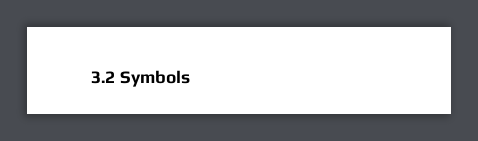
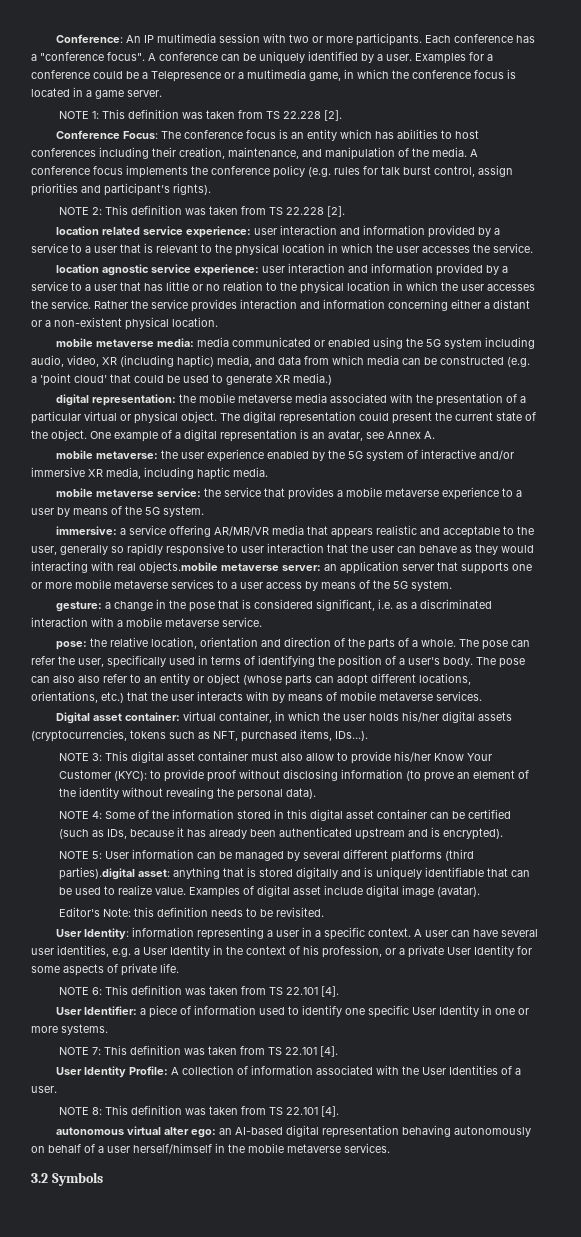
(91, 77) none -> [55,33,535,46] [31,51,493,64] [31,69,516,82] [31,87,162,99] [59,109,343,121] [55,129,479,141] [31,147,478,160] [31,165,513,178] [31,183,211,196] [59,205,346,217] [55,225,500,238] [31,243,533,256] [55,263,508,276] [31,281,535,294] [31,299,530,312] [31,317,218,330] [55,337,535,349] [31,355,530,368] [31,373,332,386] [55,393,526,406] [31,411,536,424] [31,429,435,442] [55,449,514,462] [31,467,268,480] [55,487,522,500] [31,506,204,517] [55,525,534,538] [31,543,534,556] [31,561,532,574] [31,579,452,591] [55,599,492,612] [31,617,262,627] [55,637,530,650] [31,655,525,668] [31,673,471,686] [31,691,482,703] [55,711,512,724] [31,729,368,742] [59,751,493,764] [59,769,530,782] [59,787,317,800] [59,809,512,821] [59,827,504,840] [59,849,475,862] [59,867,531,880] [59,885,481,898] [59,907,325,917] [55,927,538,940] [31,945,532,958] [31,963,179,976] [59,985,340,997] [55,1005,529,1018] [31,1024,108,1035] [59,1045,339,1057] [55,1065,521,1078] [31,1086,57,1093] [59,1105,340,1117] [55,1125,531,1138] [31,1143,390,1154] Conference: An IP multimedia session with two or more participants. Each conference has a "conference focus". A conference can be uniquely identified by a user. Examples for a conference could be a Telepresence or a multimedia game, in which the conference focus is located in a game server. // NOTE 1: This definition was taken from TS 22.228 [2]. // Conference Focus: The conference focus is an entity which has abilities to host conferences including their creation, maintenance, and manipulation of the media. A conference focus implements the conference policy (e.g. rules for talk burst control, assign priorities and participant’s rights). // NOTE 2: This definition was taken from TS 22.228 [2]. // location related service experience: user interaction and information provided by a service to a user that is relevant to the physical location in which the user accesses the service. // location agnostic service experience: user interaction and information provided by a service to a user that has little or no relation to the physical location in which the user accesses the service. Rather the service provides interaction and information concerning either a distant or a non-existent physical location. // mobile metaverse media: media communicated or enabled using the 5G system including audio, video, XR (including haptic) media, and data from which media can be constructed (e.g. a 'point cloud' that could be used to generate XR media.) // digital representation: the mobile metaverse media associated with the presentation of a particular virtual or physical object. The digital representation could present the current state of the object. One example of a digital representation is an avatar, see Annex A. // mobile metaverse: the user experience enabled by the 5G system of interactive and/or immersive XR media, including haptic media. // mobile metaverse service: the service that provides a mobile metaverse experience to a user by means of the 5G system. // immersive: a service offering AR/MR/VR media that appears realistic and acceptable to the user, generally so rapidly responsive to user interaction that the user can behave as they would interacting with real objects.mobile metaverse server: an application server that supports one or more mobile metaverse services to a user access by means of the 5G system. // gesture: a change in the pose that is considered significant, i.e. as a discriminated interaction with a mobile metaverse service. // pose: the relative location, orientation and direction of the parts of a whole. The pose can refer the user, specifically used in terms of identifying the position of a user's body. The pose can also also refer to an entity or object (whose parts can adopt different locations, orientations, etc.) that the user interacts with by means of mobile metaverse services. // Digital asset container: virtual container, in which the user holds his/her digital assets (cryptocurrencies, tokens such as NFT, purchased items, IDs...). // NOTE 3: This digital asset container must also allow to provide his/her Know Your Customer (KYC): to provide proof without disclosing information (to prove an element of the identity without revealing the personal data). // NOTE 4: Some of the information stored in this digital asset container can be certified (such as IDs, because it has already been authenticated upstream and is encrypted). // NOTE 5: User information can be managed by several different platforms (third parties).digital asset: anything that is stored digitally and is uniquely identifiable that can be used to realize value. Examples of digital asset include digital image (avatar). // Editor's Note: this definition needs to be revisited. // User Identity: information representing a user in a specific context. A user can have several user identities, e.g. a User Identity in the context of his profession, or a private User Identity for some aspects of private life. // NOTE 6: This definition was taken from TS 22.101 [4]. // User Identifier: a piece of information used to identify one specific User Identity in one or more systems. // NOTE 7: This definition was taken from TS 22.101 [4]. // User Identity Profile: A collection of information associated with the User Identities of a user. // NOTE 8: This definition was taken from TS 22.101 [4]. // autonomous virtual alter ego: an AI-based digital representation behaving autonomously on behalf of a user herself/himself in the mobile metaverse services. //

